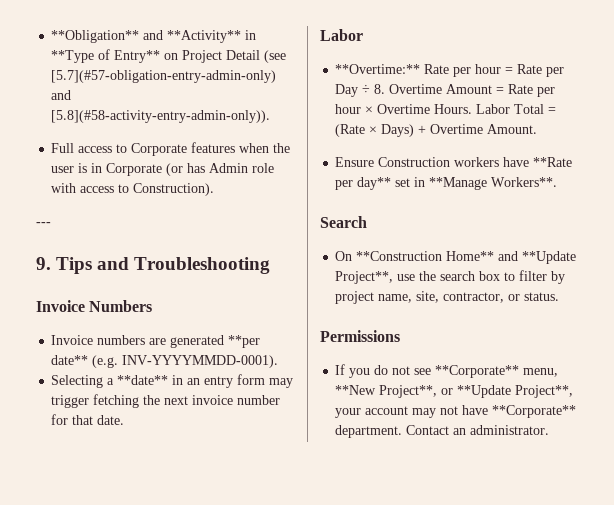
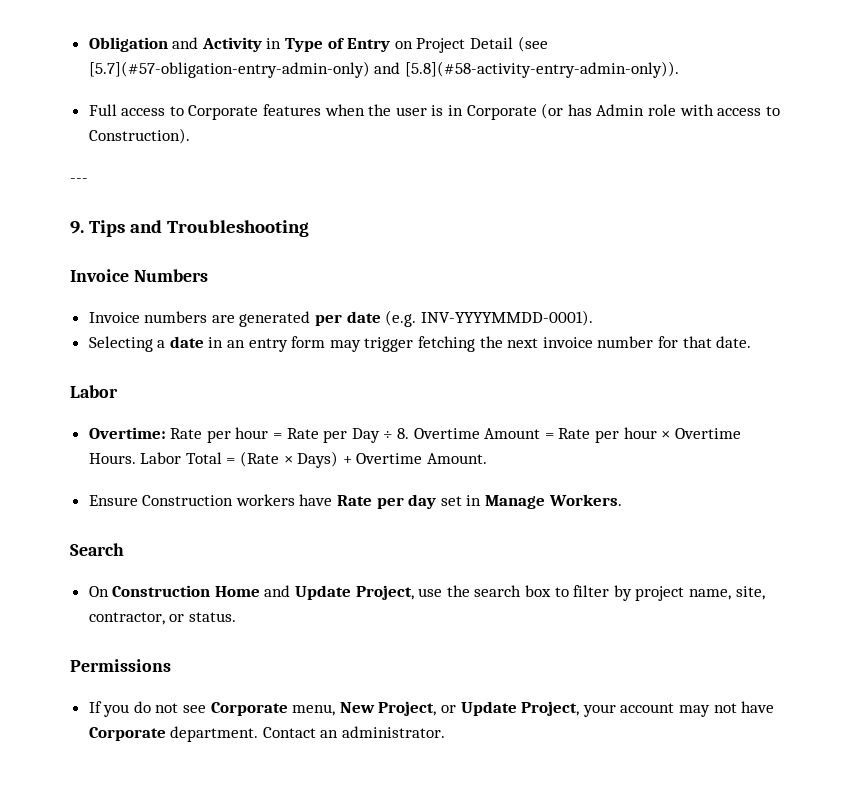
[51,30,257,43] [51,49,161,63] **Obligation** and **Activity** in **Type of Entry** -> [88,37,391,52] Obligation and Activity in Type of Entry
[228,335,261,348] [51,355,89,365] **per date** -> [315,311,381,326] per date
[117,375,169,385] **date** -> [169,336,204,348] date
[335,64,421,74] **Overtime:** -> [88,427,166,439] Overtime:
[533,157,573,167] [335,177,558,190] [320,216,367,228] [335,251,577,264] [335,271,394,284] **Rate per day** set in **Manage Workers**. // Search // On **Construction Home** and **Update Project**, -> [337,494,622,509] [70,543,124,556] [88,585,414,600] Rate per day set in Manage Workers. // Search // On Construction Home and Update Project,
[435,365,559,378] [335,385,574,398] **Corporate** menu, **New Project**, or **Update Project**, -> [210,701,580,716] Corporate menu, New Project, or Update Project,
[492,405,577,418] **Corporate** -> [88,727,166,741] Corporate

